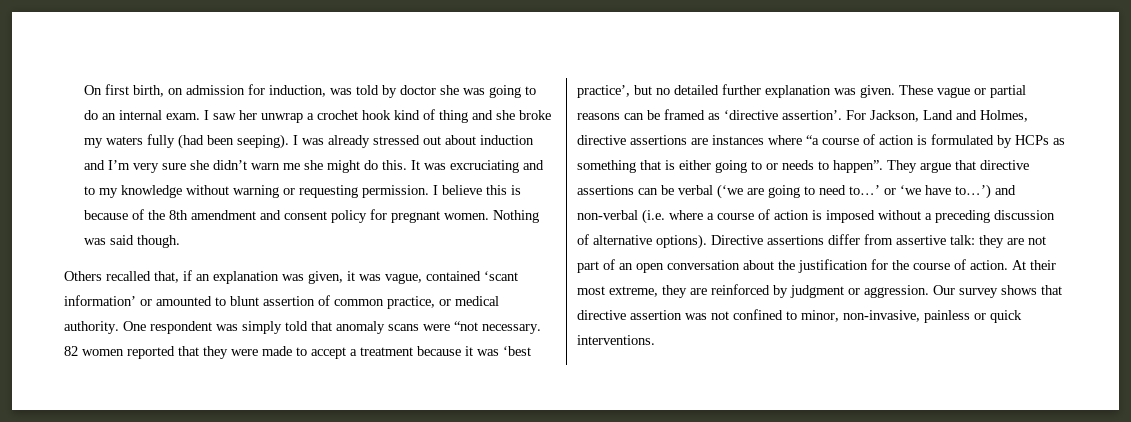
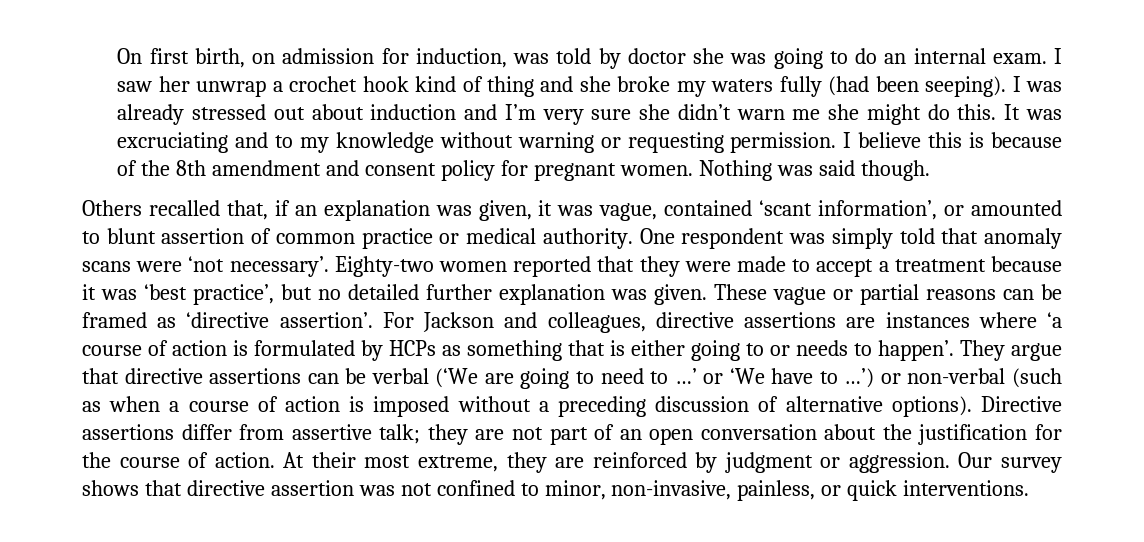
[64,295,136,306] information’ -> [818,200,938,220] information’,
[387,296,435,309] practice, -> [361,228,433,249] practice
[454,321,541,334] [64,346,78,356] “not necessary. 82 -> [188,256,434,277] ‘not necessary’. Eighty-two
[870,110,1028,122] Jackson, Land and Holmes, -> [423,312,646,333] Jackson and colleagues,
[806,135,819,145] “a -> [1047,312,1063,328] ‘a
[833,160,883,173] happen”. -> [878,340,954,361] happen’.
[717,184,743,199] (‘we -> [435,368,479,388] (‘We
[849,184,1016,199] [577,209,703,224] to…’ or ‘we have to…’) and non-verbal (i.e. where -> [650,368,1062,388] [82,396,161,412] to …’ or ‘We have to …’) or non-verbal (such as when
[950,235,975,245] talk: -> [379,424,421,444] talk;
[924,310,970,323] painless -> [737,480,816,501] painless,

